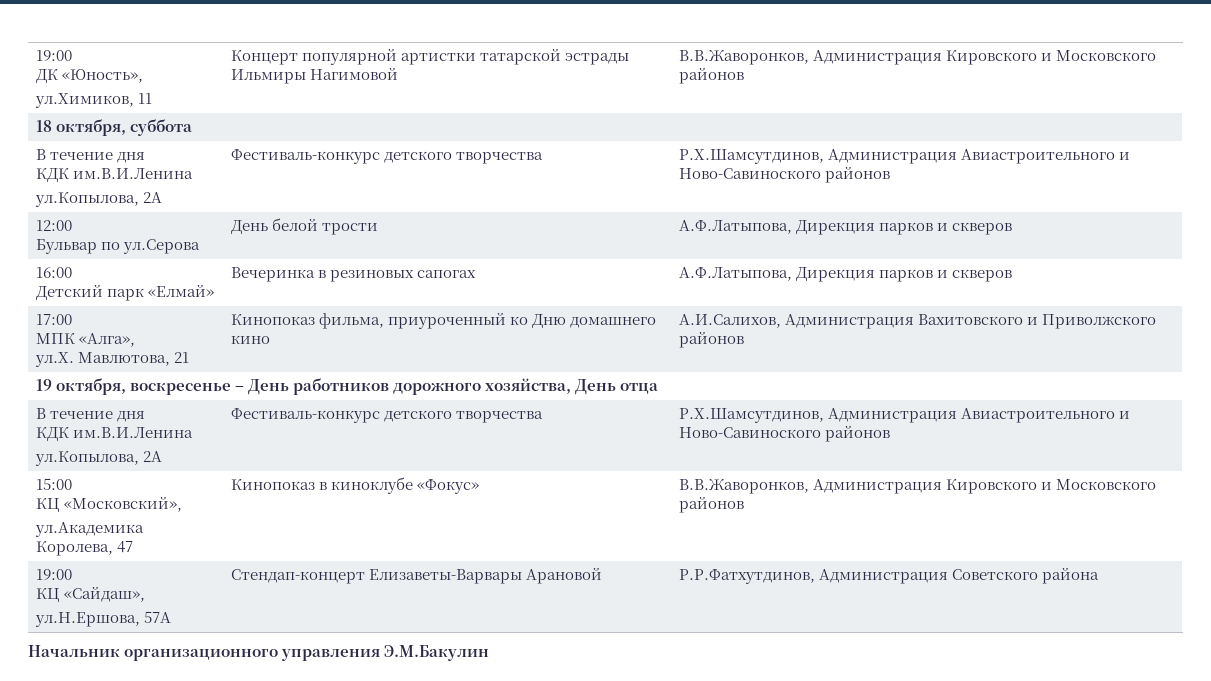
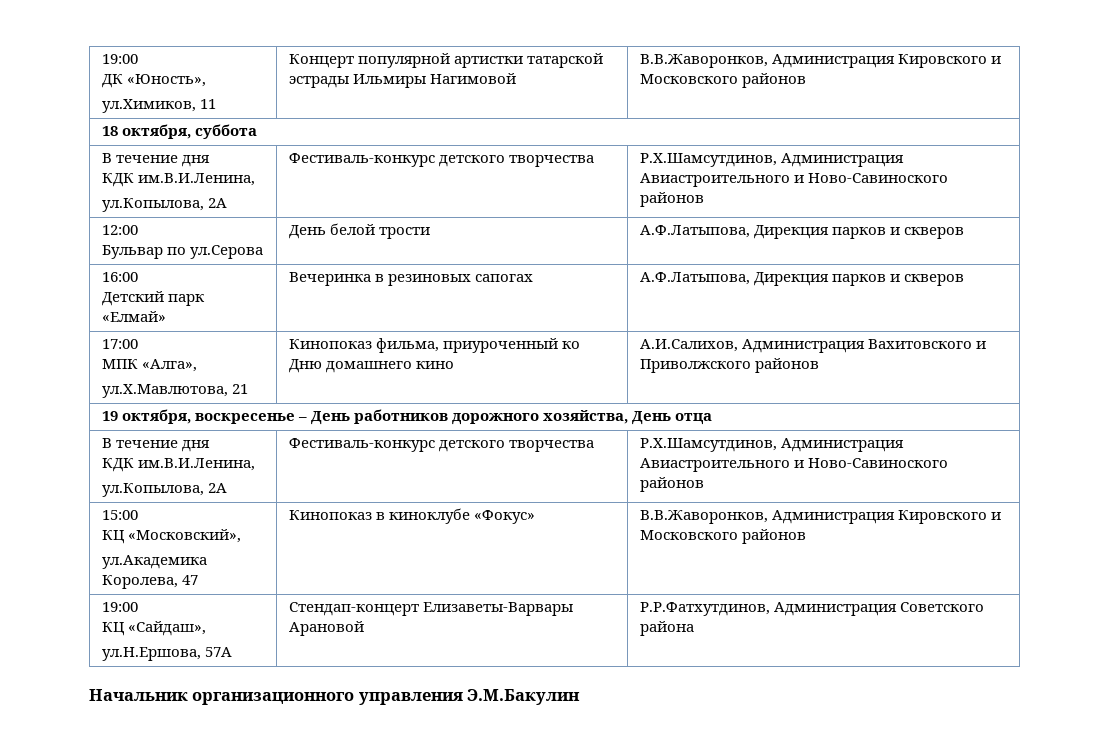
[72,168,193,179] им.В.И.Ленина -> [137,173,255,186] им.В.И.Ленина,
[34,352,170,367] ул.Х. Мавлютова, -> [101,384,228,398] ул.Х.Мавлютова,
[72,427,193,438] им.В.И.Ленина -> [137,458,255,471] им.В.И.Ленина,

